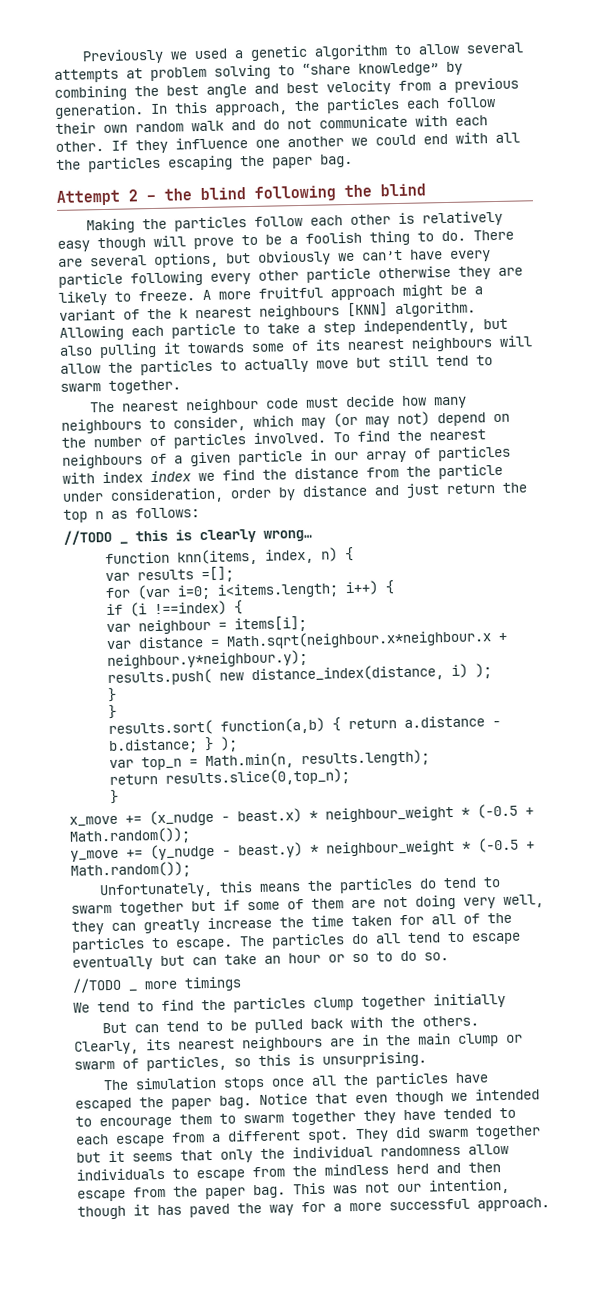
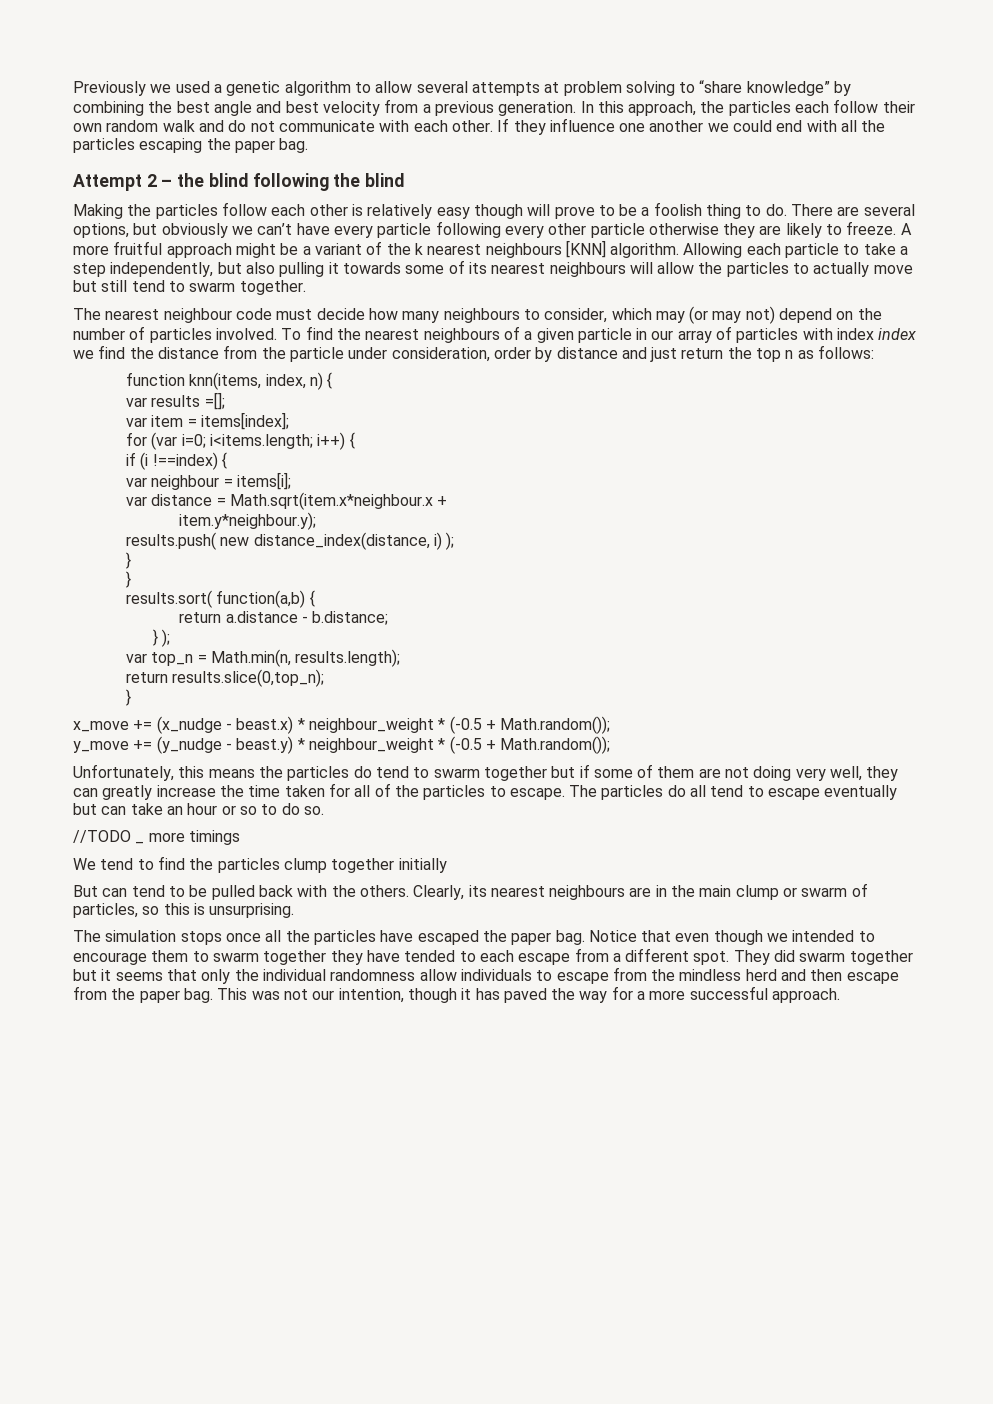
[63,528,312,545] // //TODO _ this is clearly wrong… -> (875, 352) none
(235, 574) none -> [126,412,290,430] // var item = items[index];
[226,629,508,650] [107,649,309,670] Math.sqrt(neighbour.x*neighbour.x + neighbour.y*neighbour.y); -> [230,492,448,510] [179,512,317,530] Math.sqrt(item.x*neighbour.x + // item.y*neighbour.y);
(342, 724) none -> (315, 598) //
(199, 746) none -> (389, 618) //

